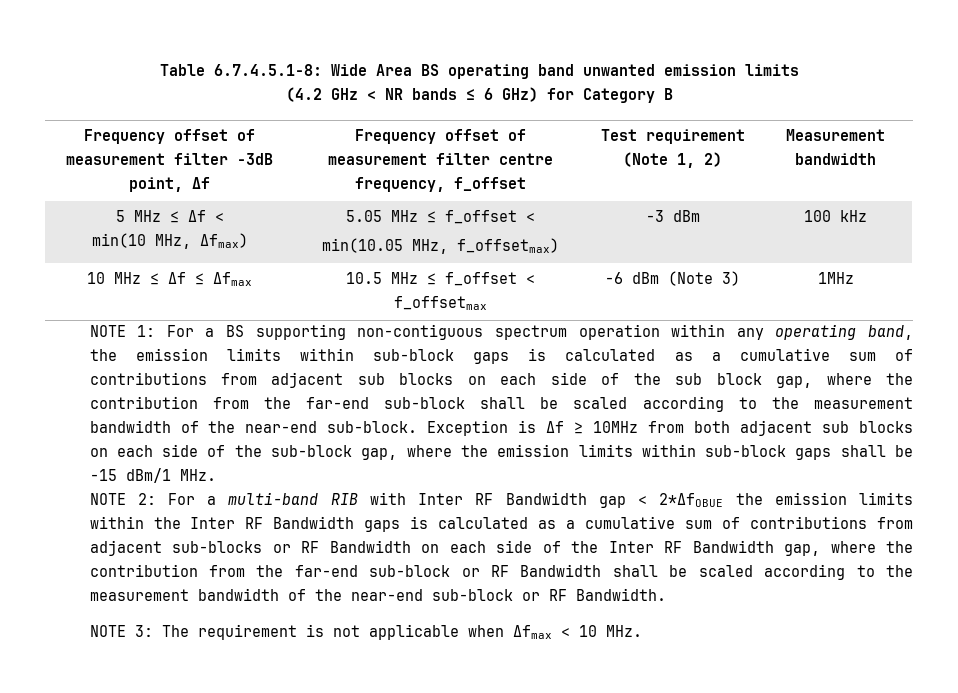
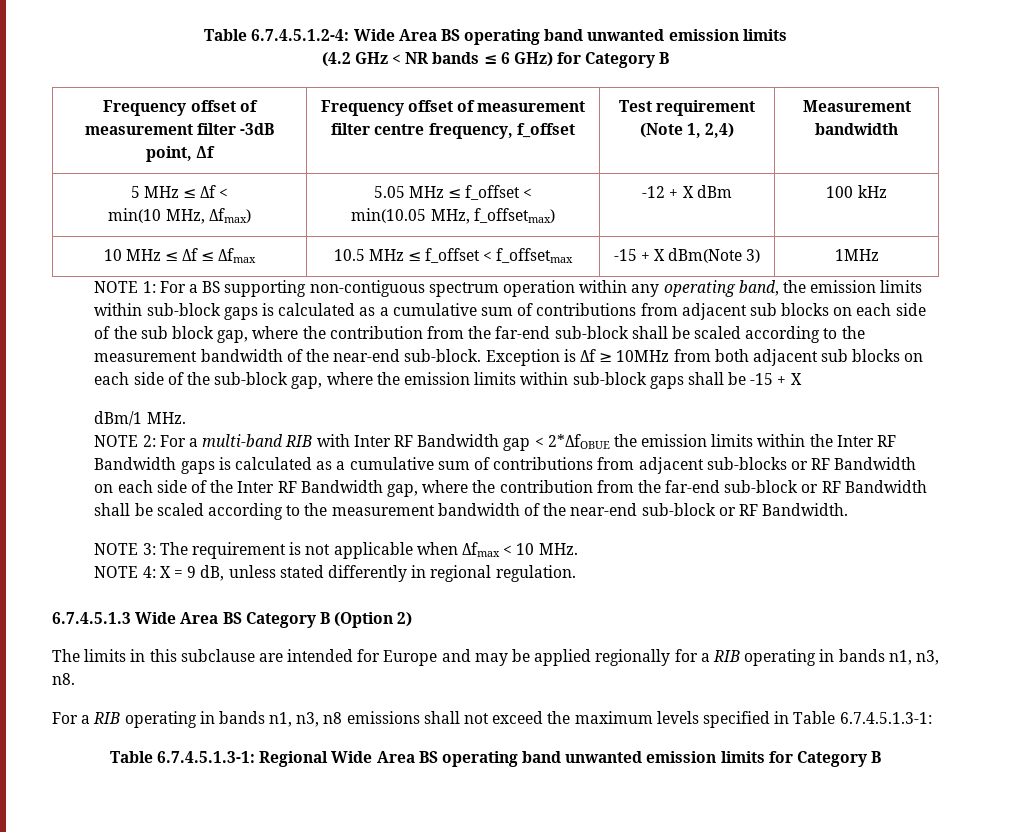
[159,64,322,76] Table 6.7.4.5.1-8: -> [204,29,350,41] Table 6.7.4.5.1.2-4:
[704,152,722,167] 2) -> [705,123,735,138] 2,4)
[645,210,664,222] -3 -> [642,186,694,198] -12 + X
[605,271,713,286] -6 dBm (Note -> [613,248,743,263] -15 + X dBm(Note
(117, 475) none -> [777,373,802,385] + X //
(642, 631) none -> [94,565,576,582] [52,612,413,628] [52,649,939,666] [52,673,75,685] [52,711,932,728] [109,751,882,767] // NOTE 4: X = 9 dB, unless stated differently in regional regulation. // 6.7.4.5.1.3 Wide Area BS Category B (Option 2) // The limits in this subclause are intended for Europe and may be applied regionally for a RIB operating in bands n1, n3, n8. // For a RIB operating in bands n1, n3, n8 emissions shall not exceed the maximum levels specified in Table 6.7.4.5.1.3-1: // Table 6.7.4.5.1.3-1: Regional Wide Area BS operating band unwanted emission limits for Category B

